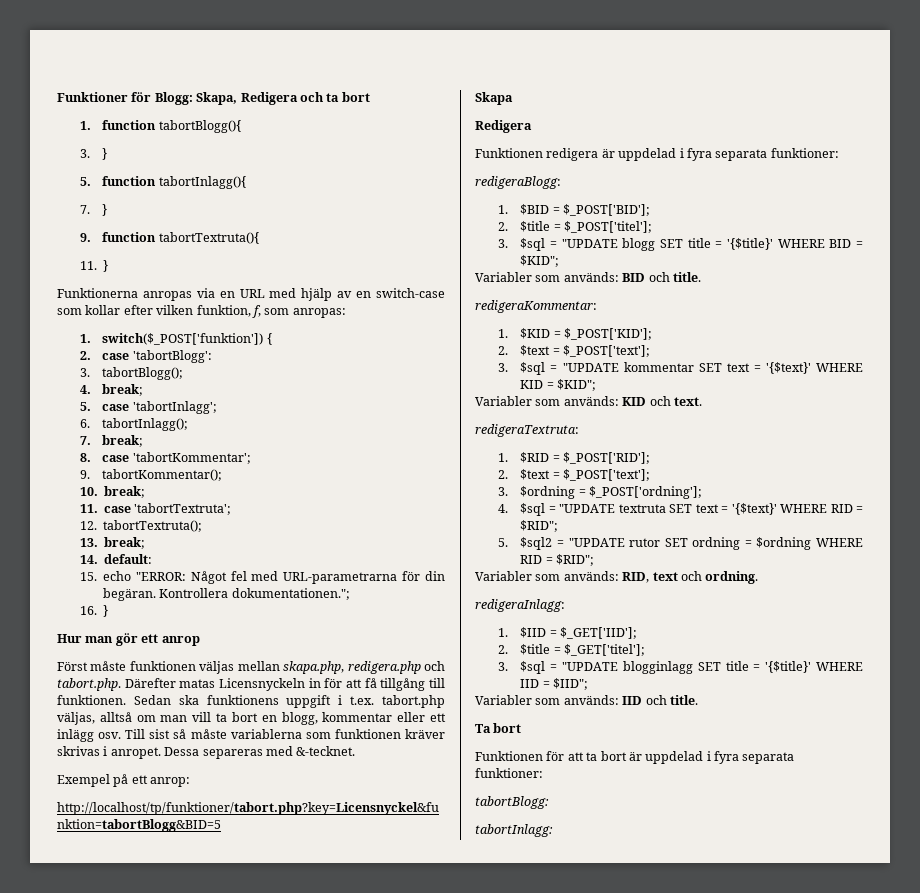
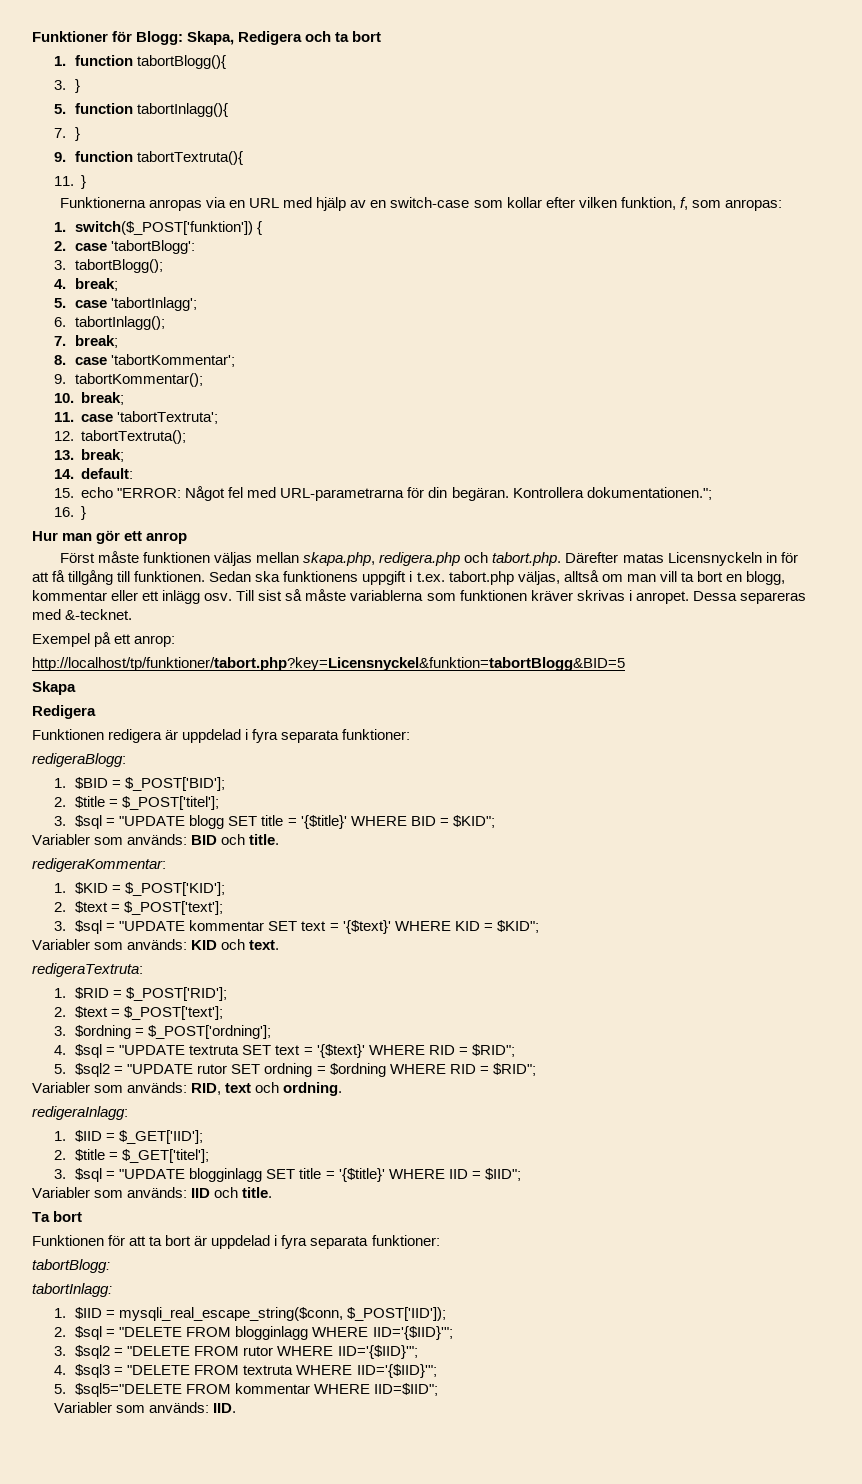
(553, 830) none -> [53,1307,447,1321] [53,1326,453,1340] [53,1345,418,1359] [53,1364,437,1378] [53,1383,439,1397] [53,1402,236,1413] // 1. $IID = mysqli_real_escape_string($conn, $_POST['IID']); // 2. $sql = "DELETE FROM blogginlagg WHERE IID='{$IID}'"; // 3. $sql2 = "DELETE FROM rutor WHERE IID='{$IID}'"; // 4. $sql3 = "DELETE FROM textruta WHERE IID='{$IID}'"; // 5. $sql5="DELETE FROM kommentar WHERE IID=$IID"; // Variabler som används: IID.

